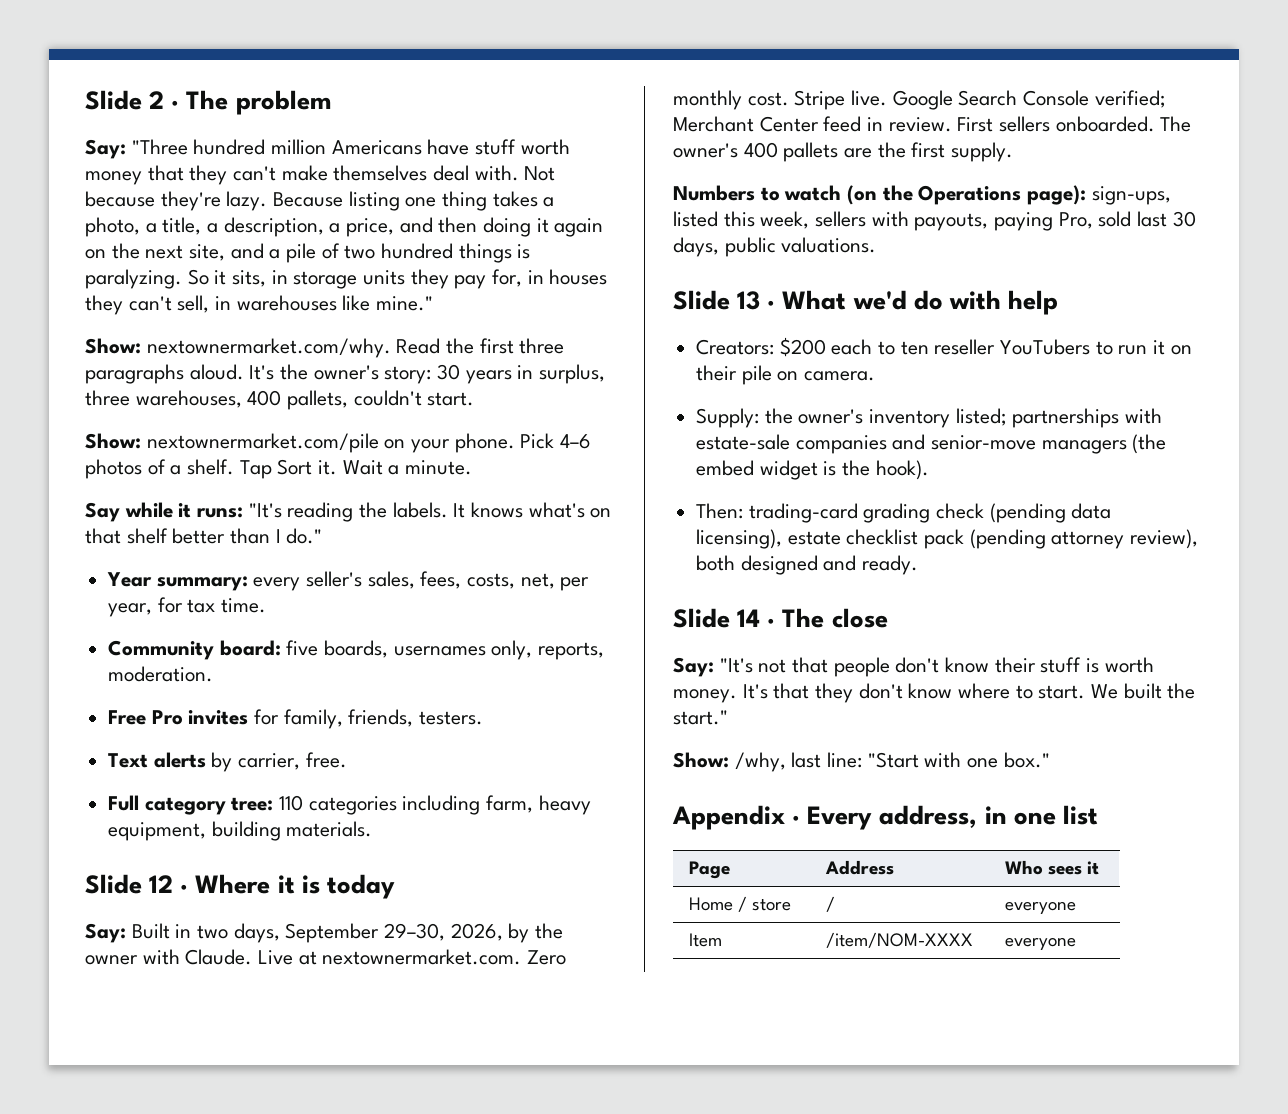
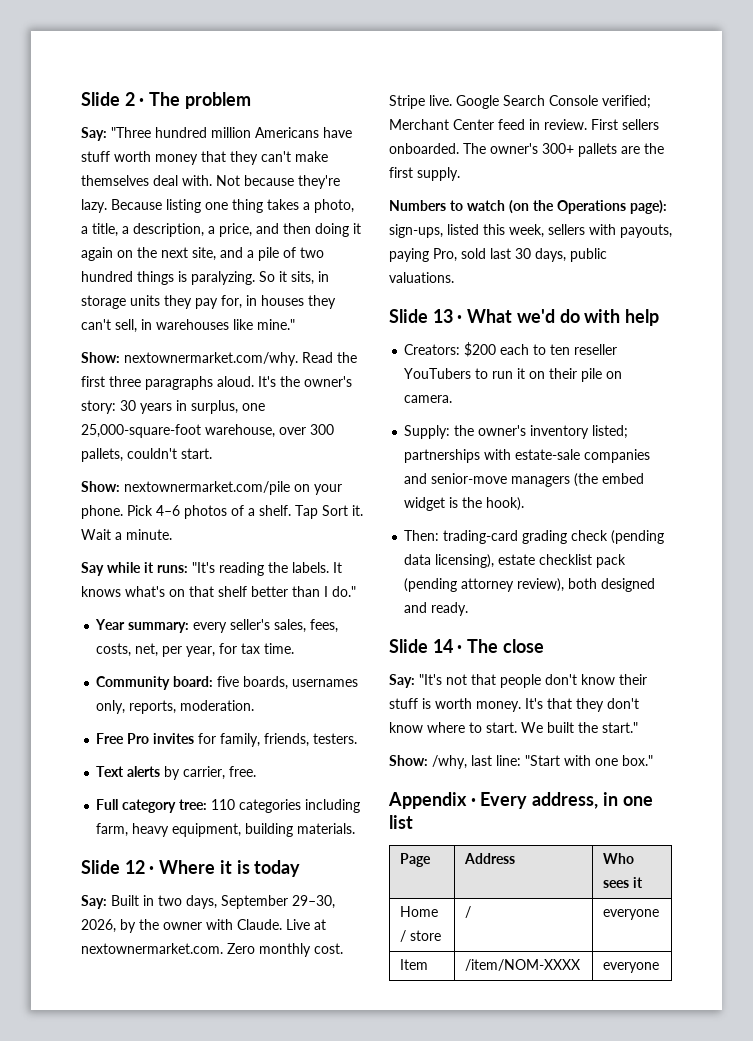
[85,390,282,408] three warehouses, 400 -> [242,403,265,411] [81,424,334,438] one 25,000-square-foot warehouse, over 300
[743,142,778,158] 400 -> [542,143,574,154] 300+

